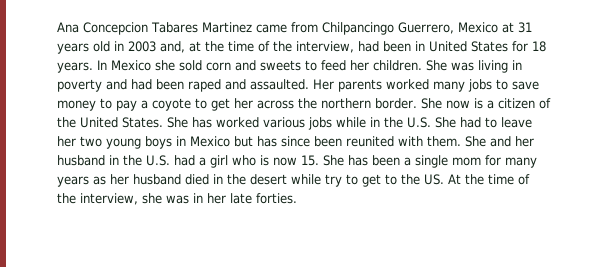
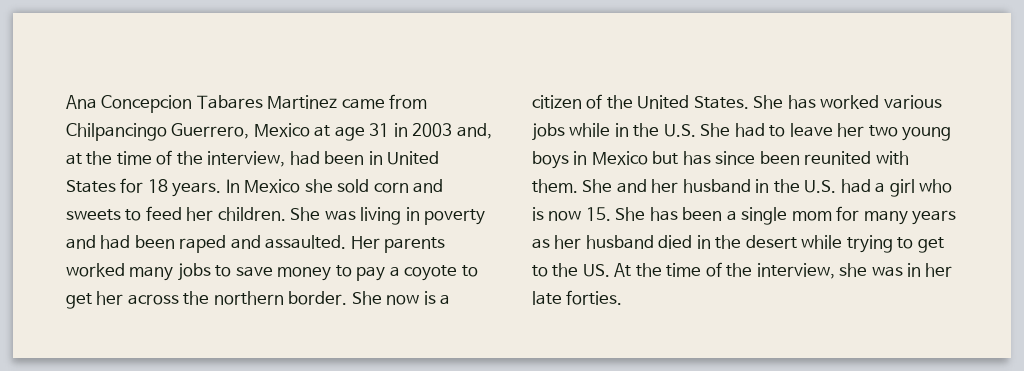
[517,22,532,33] [57,41,110,54] 31 years old -> [334,123,390,141] age 31
[325,174,342,187] try -> [846,235,893,253] trying

